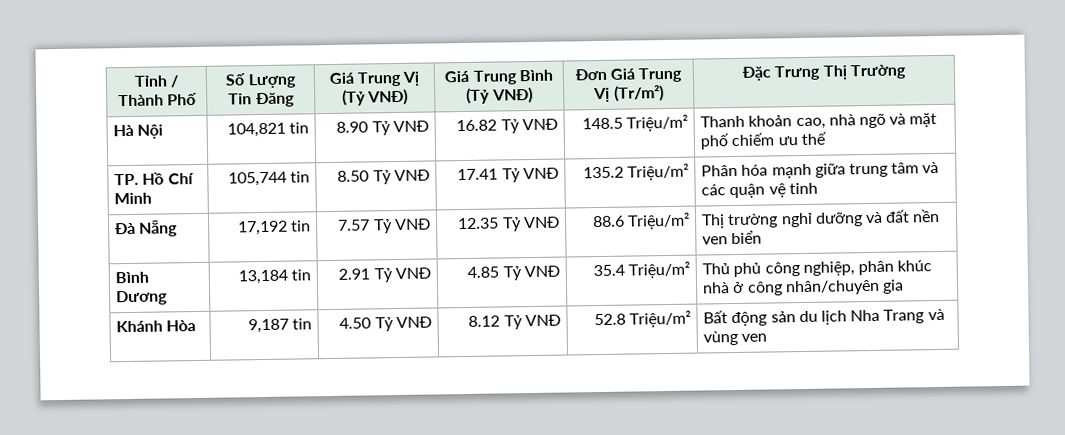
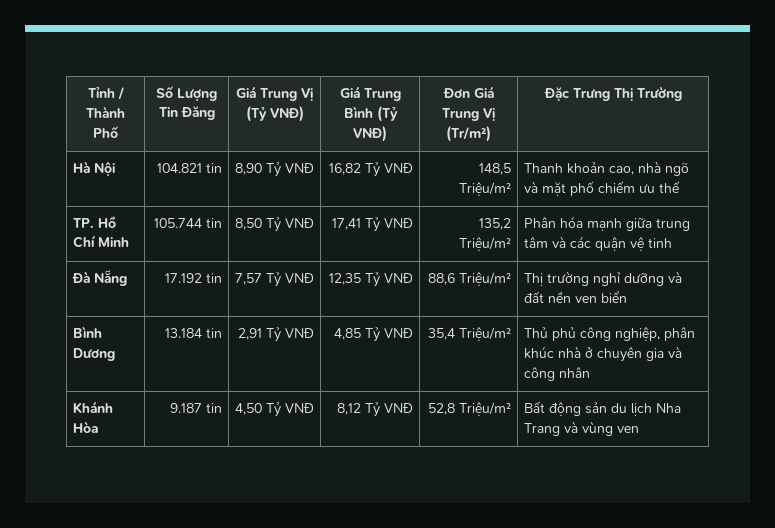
[226,122,309,138] [336,120,429,136] [456,118,558,134] [581,117,623,130] 104,821 tin | 8.90 Tỷ VNĐ | 16.82 Tỷ VNĐ | 148.5 -> [157,163,223,173] [235,162,315,177] [329,162,414,177] [479,163,512,175] 104.821 tin | 8,90 Tỷ VNĐ | 16,82 Tỷ VNĐ | 148,5
[227,171,310,187] [337,169,430,185] [457,167,559,183] [582,166,624,179] 105,744 tin | 8.50 Tỷ VNĐ | 17.41 Tỷ VNĐ | 135.2 -> [154,218,223,228] [235,217,315,232] [332,217,414,232] [479,218,512,230] 105.744 tin | 8,50 Tỷ VNĐ | 17,41 Tỷ VNĐ | 135,2
[237,220,311,236] [338,218,431,234] [458,216,560,232] [591,215,625,228] 17,192 tin | 7.57 Tỷ VNĐ | 12.35 Tỷ VNĐ | 88.6 -> [165,273,223,283] [235,272,315,287] [329,272,414,287] [428,273,456,285] 17.192 tin | 7,57 Tỷ VNĐ | 12,35 Tỷ VNĐ | 88,6
[237,269,311,285] [338,267,431,283] [467,265,560,281] [592,264,625,277] 13,184 tin | 2.91 Tỷ VNĐ | 4.85 Tỷ VNĐ | 35.4 -> [165,328,223,338] [238,327,315,342] [334,327,414,342] [428,328,456,340] 13.184 tin | 2,91 Tỷ VNĐ | 4,85 Tỷ VNĐ | 35,4
[746,279,904,296] công nhân/chuyên gia -> [596,346,682,362] [523,367,590,381] chuyên gia và công nhân
[247,318,312,334] [339,316,432,332] [468,314,561,330] [593,313,626,326] 9,187 tin | 4.50 Tỷ VNĐ | 8.12 Tỷ VNĐ | 52.8 -> [170,403,223,413] [235,402,315,417] [337,402,414,417] [428,403,456,415] 9.187 tin | 4,50 Tỷ VNĐ | 8,12 Tỷ VNĐ | 52,8

